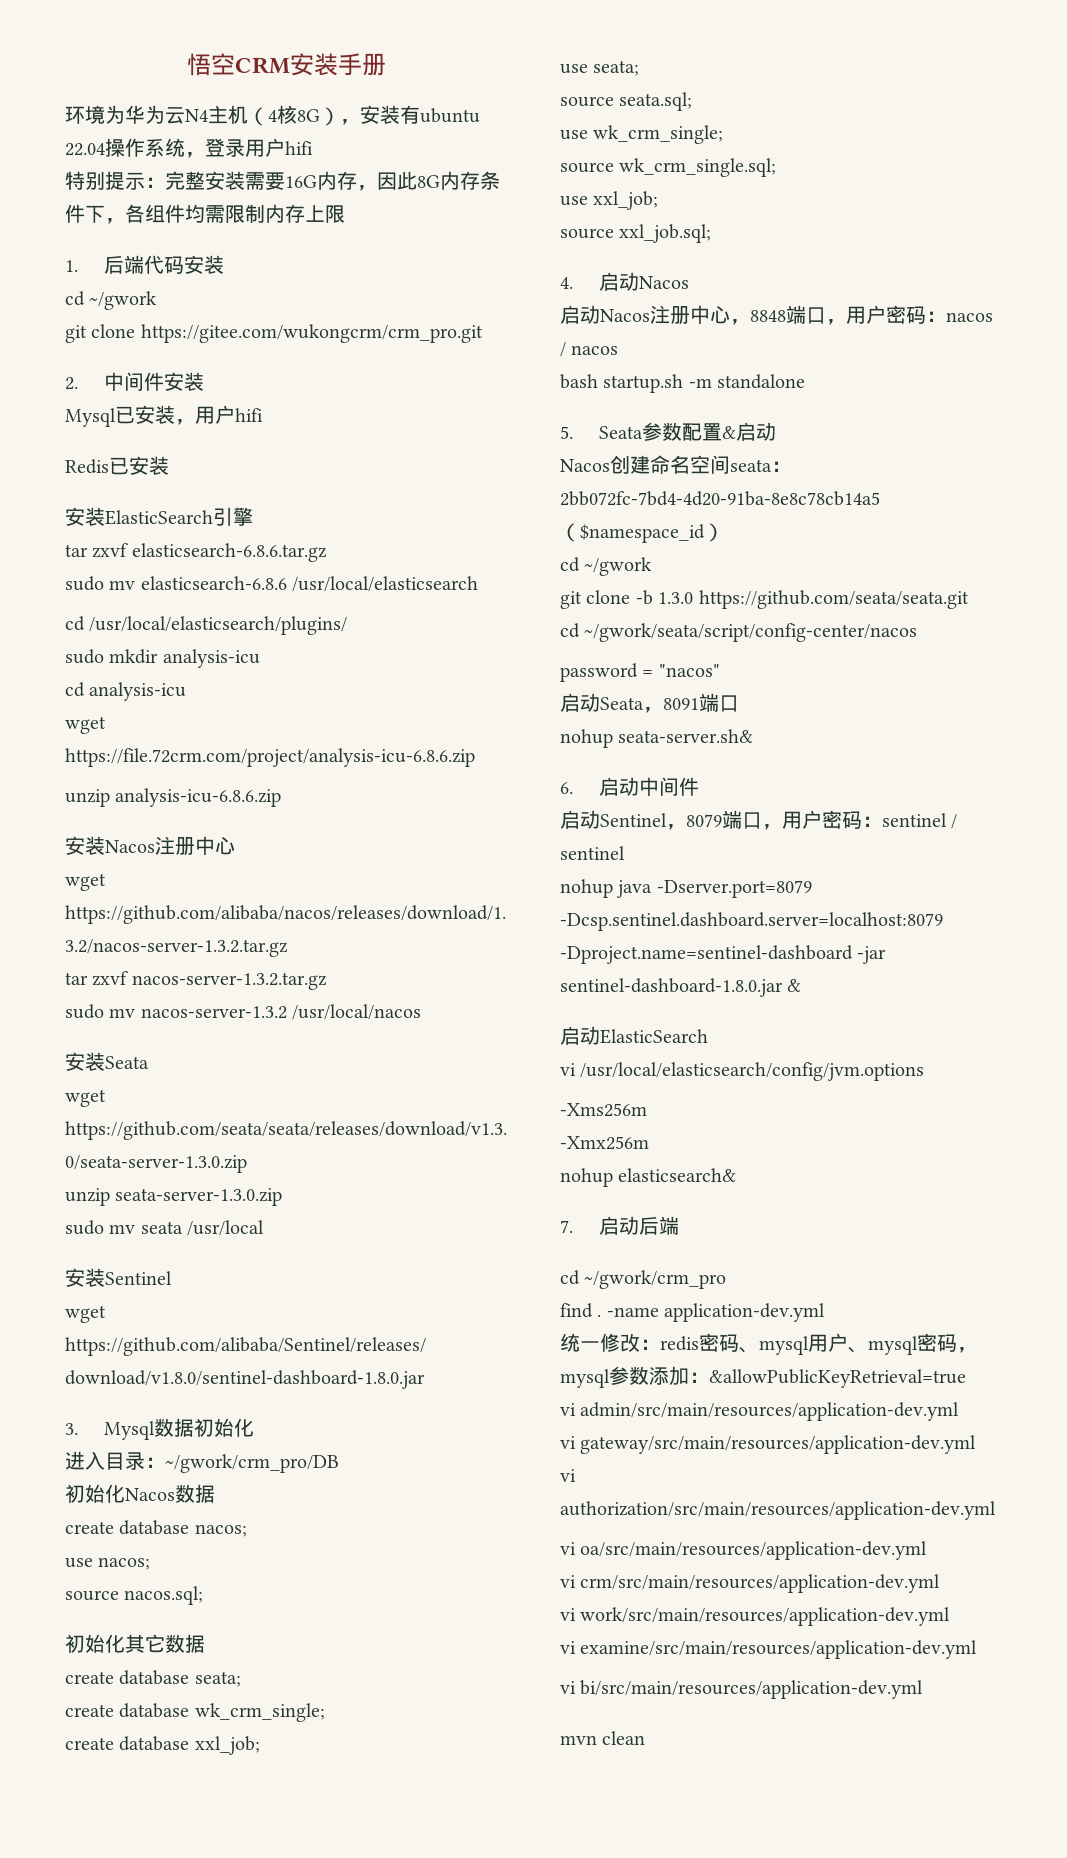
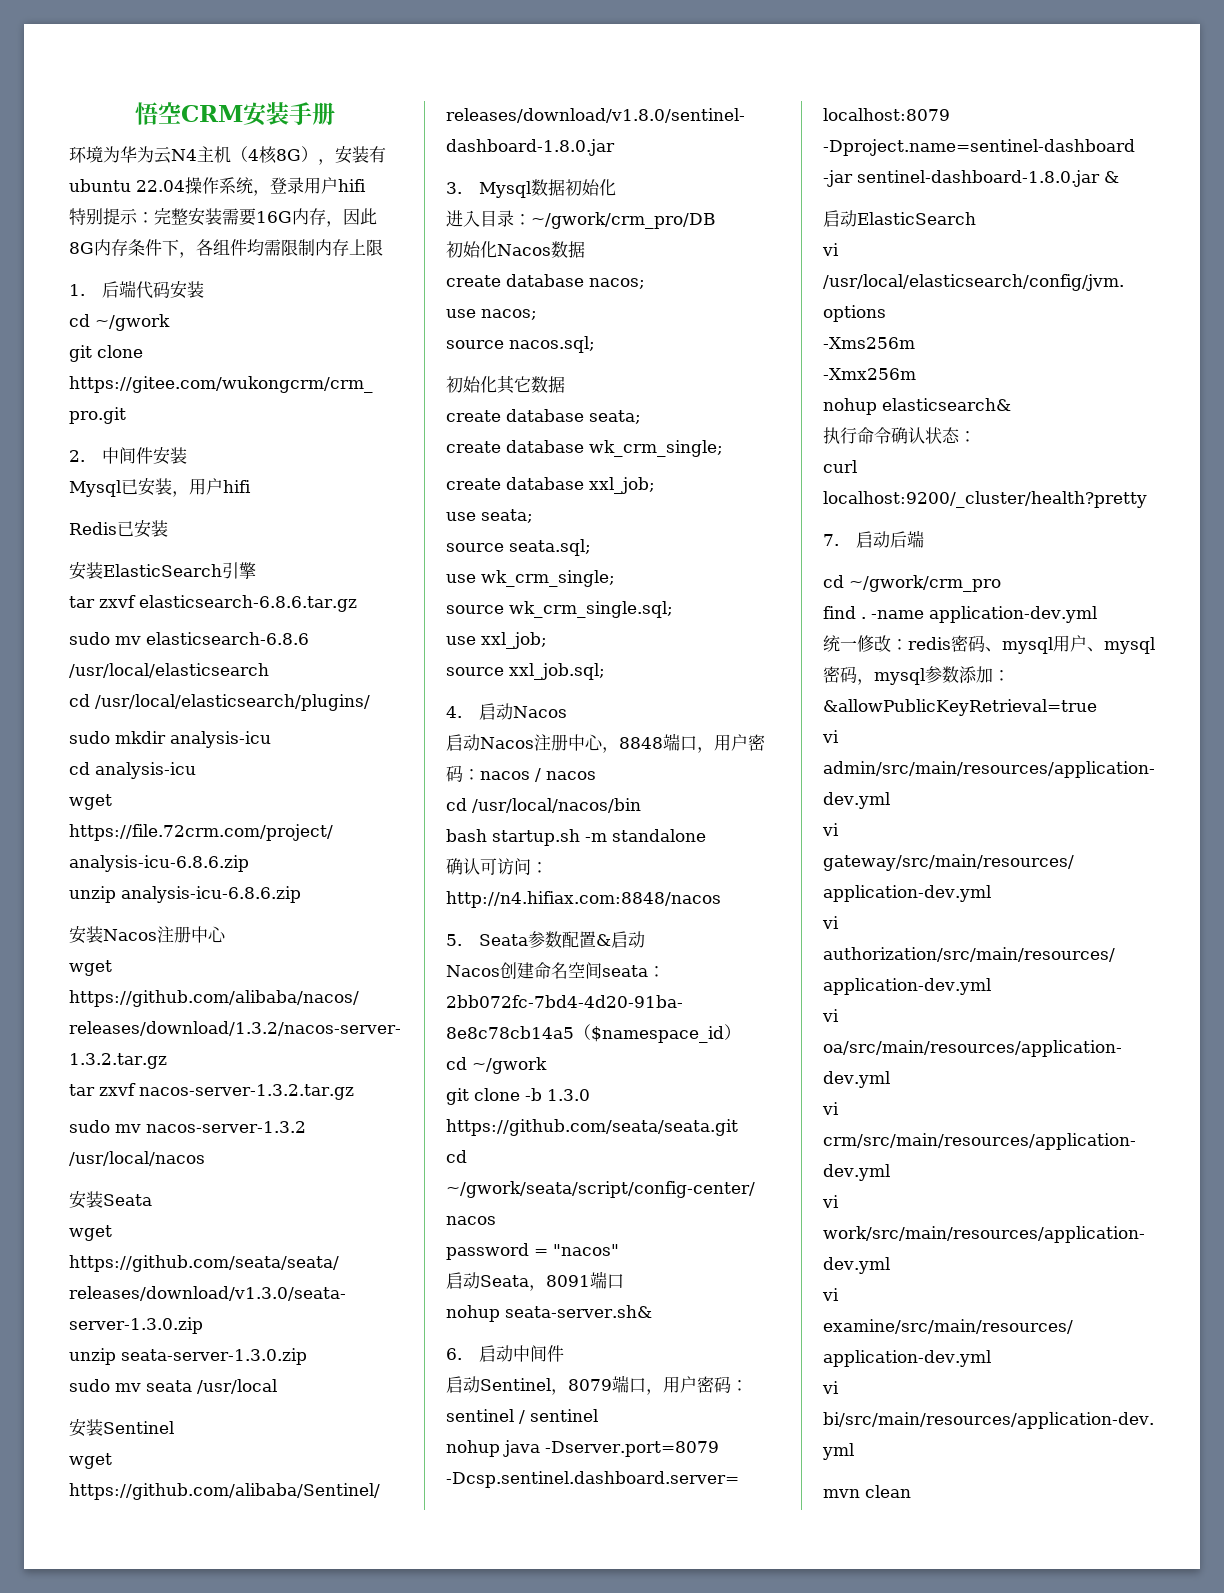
(619, 350) none -> [446,798,641,813] // cd /usr/local/nacos/bin
(806, 381) none -> [446,858,548,875] [446,891,721,908] // 确认可访问：http://n4.hifiax.com:8848/nacos
(737, 1175) none -> [823,427,976,444] [823,460,857,473] [823,491,1147,508] // 执行命令确认状态： // curl localhost:9200/_cluster/health?pretty

